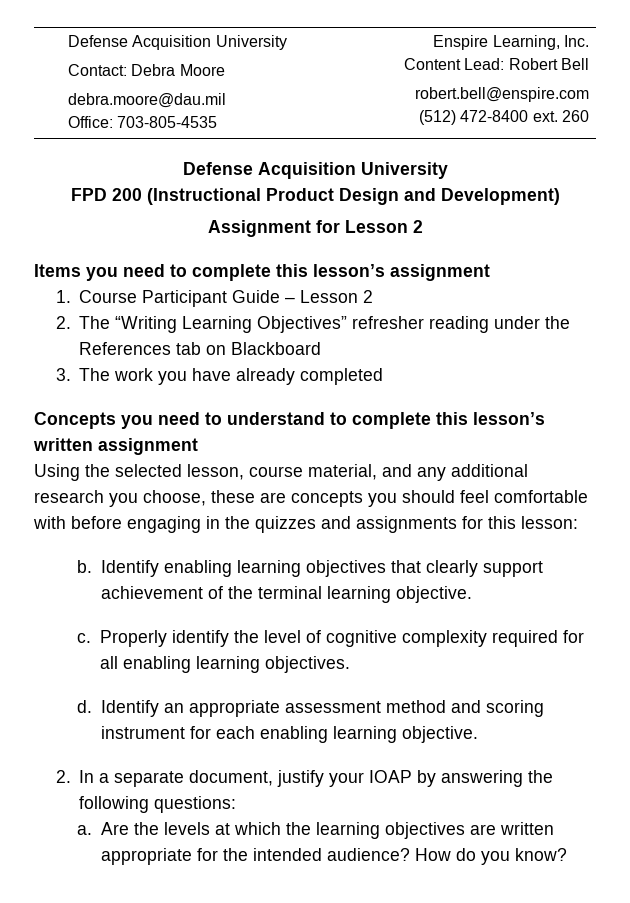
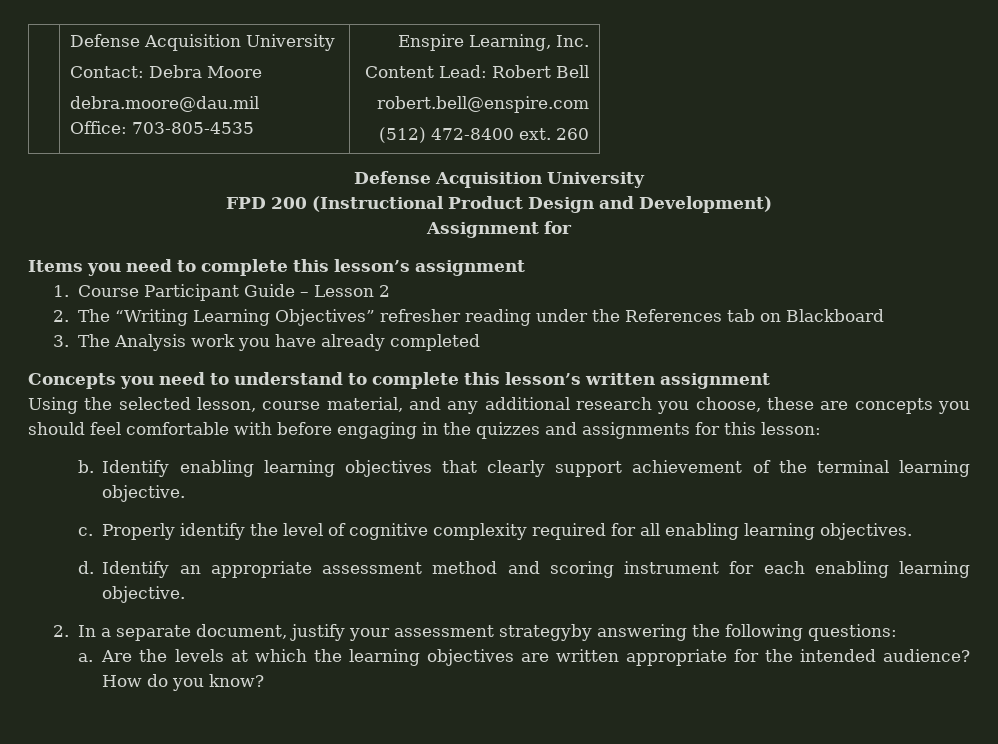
[344,220,423,233] Lesson 2 -> (572, 227) none
(111, 374) none -> [113,334,186,351] Analysis
[369,770,437,787] IOAP by -> [393,624,592,641] assessment strategyby

